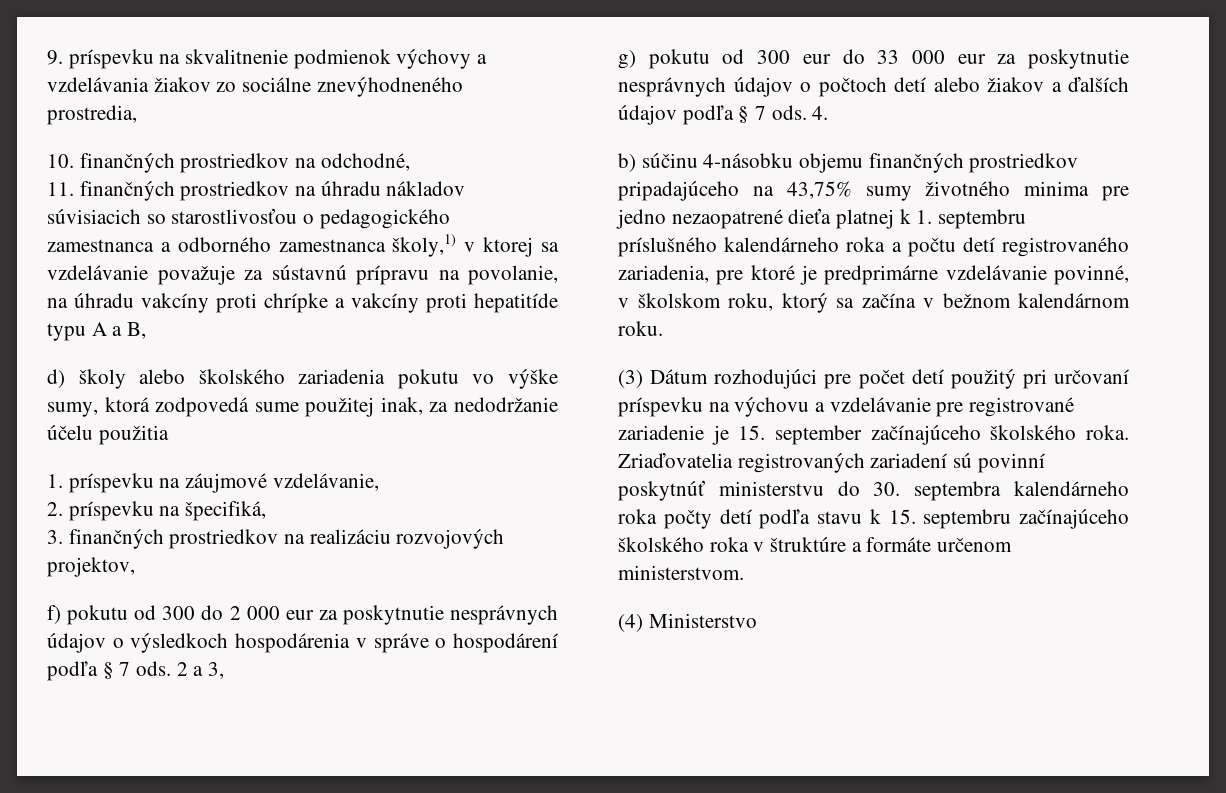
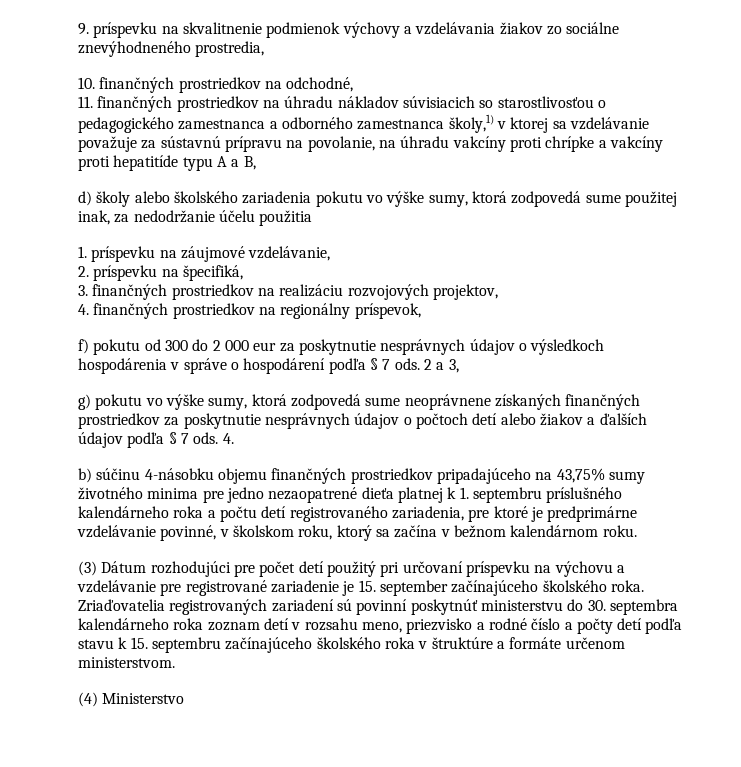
(135, 567) none -> [78,303,421,319] // 4. finančných prostriedkov na regionálny príspevok,
[722,49,986,64] od 300 eur do 33 000 eur -> [145,394,641,410] [78,413,160,429] vo výške sumy, ktorá zodpovedá sume neoprávnene získaných finančných prostriedkov
(657, 516) none -> [207,618,573,634] zoznam detí v rozsahu meno, priezvisko a rodné číslo a

